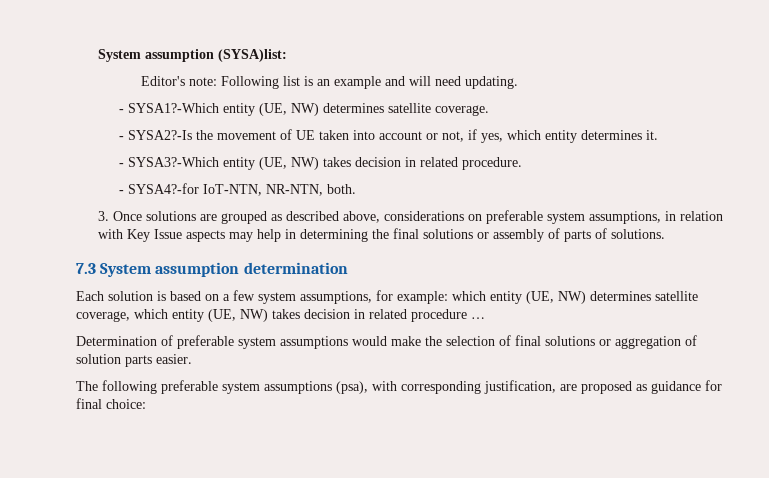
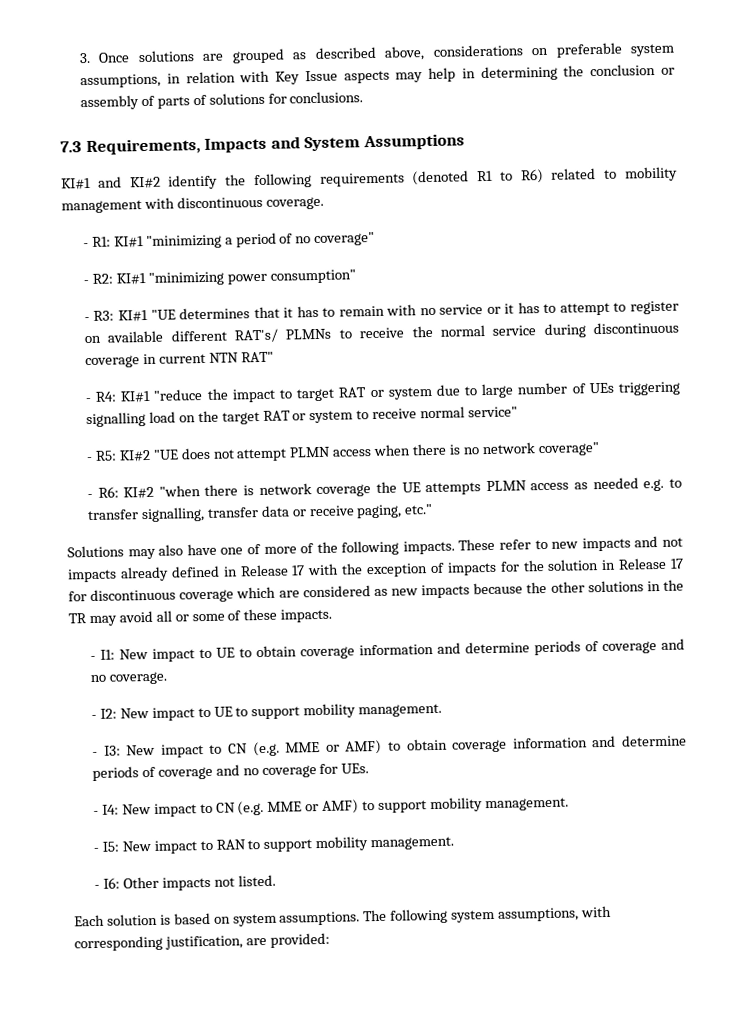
[97,49,287,62] [140,76,518,89] [119,103,490,116] [119,129,659,143] [119,157,523,170] [119,183,357,196] System assumption (SYSA)list: // Editor's note: Following list is an example and will need updating. // - SYSA1?-Which entity (UE, NW) determines satellite coverage. // - SYSA2?-Is the movement of UE taken into account or not, if yes, which entity determines it. // - SYSA3?-Which entity (UE, NW) takes decision in related procedure. // - SYSA4?-for IoT-NTN, NR-NTN, both. // -> (78, 58) none
[392,228,473,239] final solutions -> [590,63,657,77] conclusion
[610,229,665,239] [76,262,348,277] solutions. // 7.3 System assumption determination -> [208,91,364,105] [60,133,465,156] [61,166,678,190] [61,195,324,214] [82,231,376,249] [82,269,356,286] [83,300,680,322] [83,321,680,344] [84,351,274,369] [84,381,681,403] [85,406,519,428] [85,442,600,462] [86,477,682,499] [86,503,434,523] [67,535,683,560] [67,557,684,583] [68,579,684,603] [68,608,333,627] [89,638,686,662] [89,671,168,685] [90,703,443,721] [91,734,687,758] [91,763,370,782] [92,797,569,817] [92,836,455,854] [93,874,276,891] solutions for conclusions. // 7.3 Requirements, Impacts and System Assumptions // KI#1 and KI#2 identify the following requirements (denoted R1 to R6) related to mobility management with discontinuous coverage. // - R1: KI#1 "minimizing a period of no coverage" // - R2: KI#1 "minimizing power consumption" // - R3: KI#1 "UE determines that it has to remain with no service or it has to attempt to register on available different RAT's/ PLMNs to receive the normal service during discontinuous coverage in current NTN RAT" // - R4: KI#1 "reduce the impact to target RAT or system due to large number of UEs triggering signalling load on the target RAT or system to receive normal service" // - R5: KI#2 "UE does not attempt PLMN access when there is no network coverage" // - R6: KI#2 "when there is network coverage the UE attempts PLMN access as needed e.g. to transfer signalling, transfer data or receive paging, etc." // Solutions may also have one of more of the following impacts. These refer to new impacts and not impacts already defined in Release 17 with the exception of impacts for the solution in Release 17 for discontinuous coverage which are considered as new impacts because the other solutions in the TR may avoid all or some of these impacts. // - I1: New impact to UE to obtain coverage information and determine periods of coverage and no coverage. // - I2: New impact to UE to support mobility management. // - I3: New impact to CN (e.g. MME or AMF) to obtain coverage information and determine periods of coverage and no coverage for UEs. // - I4: New impact to CN (e.g. MME or AMF) to support mobility management. // - I5: New impact to RAN to support mobility management. // - I6: Other impacts not listed.
[223,290,698,304] [76,309,485,322] [76,335,697,349] [76,354,192,367] [76,380,722,394] [76,398,146,409] a few system assumptions, for example: which entity (UE, NW) determines satellite coverage, which entity (UE, NW) takes decision in related procedure … // Determination of preferable system assumptions would make the selection of final solutions or aggregation of solution parts easier. // The following preferable system assumptions (psa), with corresponding justification, are proposed as guidance for final choice: -> [232,905,613,927] [74,932,330,952] system assumptions. The following system assumptions, with corresponding justification, are provided:

